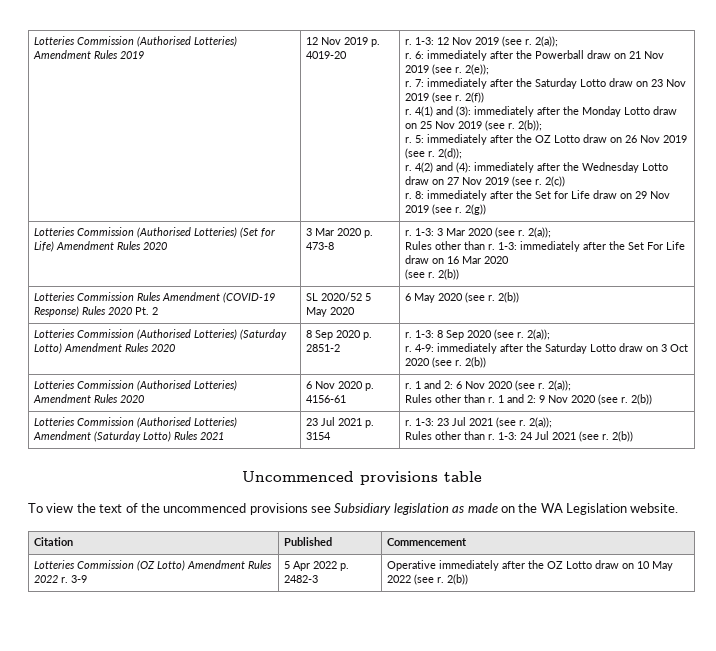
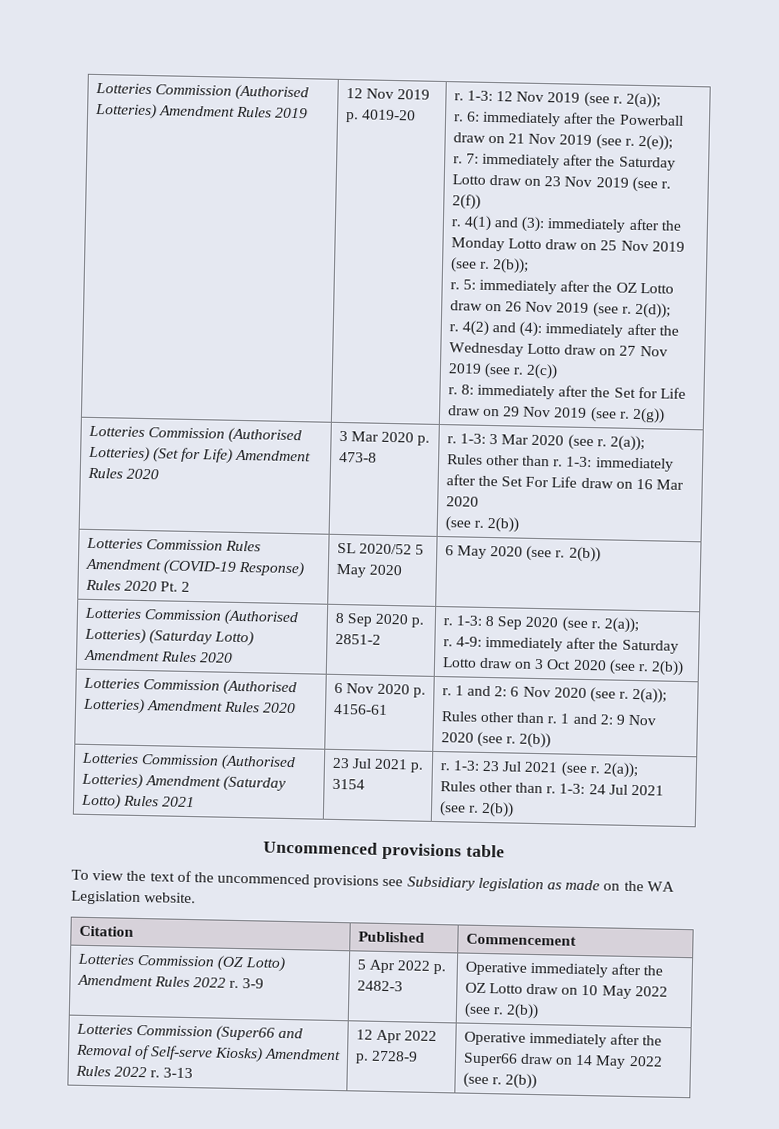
(468, 579) none -> [75,1023,304,1042] [75,1044,342,1063] [74,1065,194,1079] [355,1029,437,1044] [354,1050,418,1064] [463,1031,663,1048] [462,1052,663,1069] [462,1072,537,1090] // Lotteries Commission (Super66 and Removal of Self-serve Kiosks) Amendment Rules 2022 r. 3-13 | 12 Apr 2022 p. 2728-9 | Operative immediately after the Super66 draw on 14 May 2022 (see r. 2(b))

